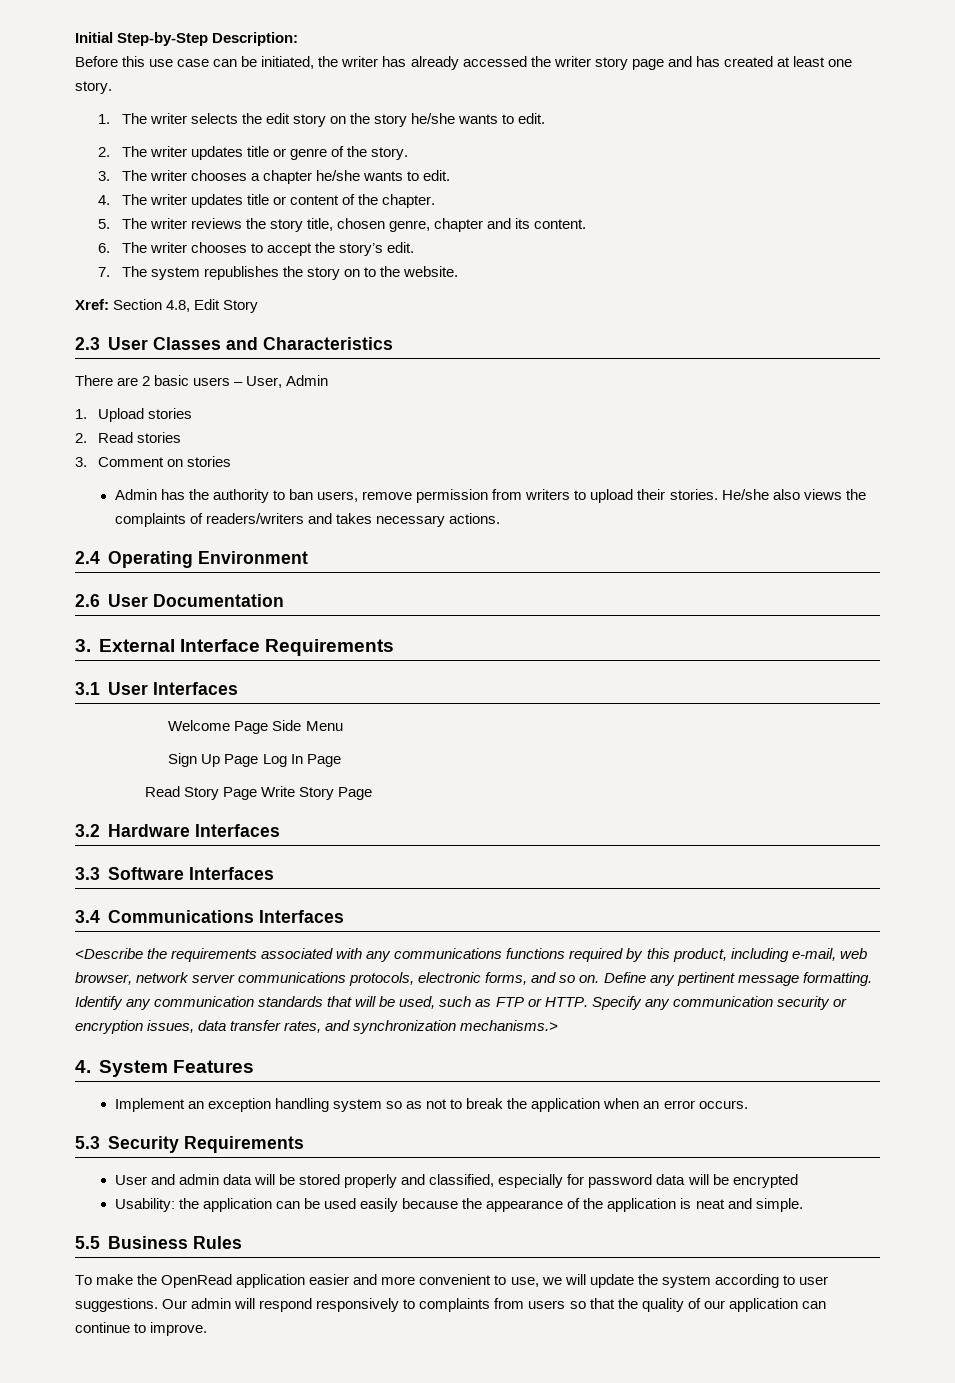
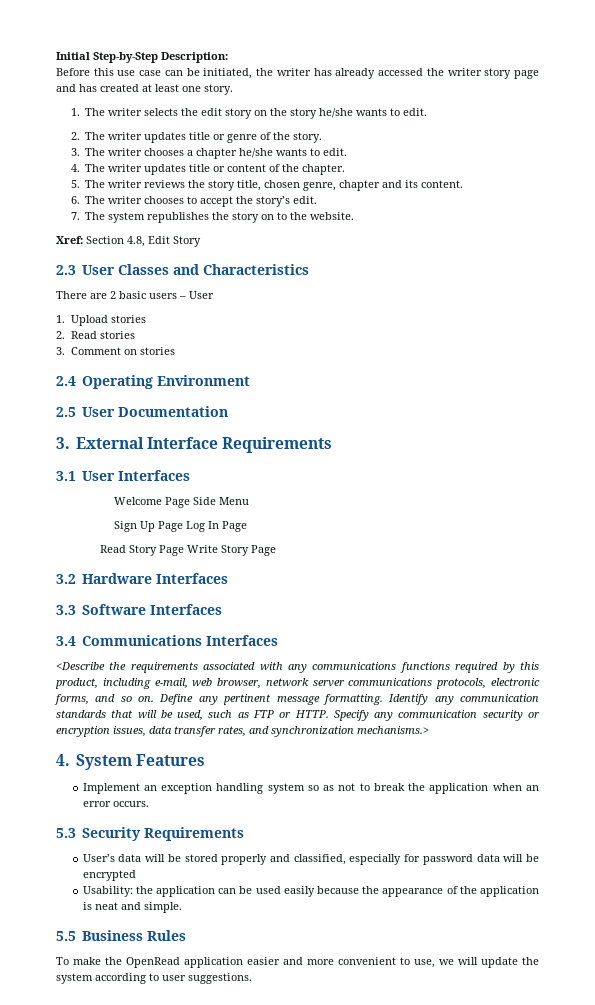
[246,375,329,388] User, Admin -> [189,291,214,299] User
[114,489,866,503] [114,513,501,527] // Admin has the authority to ban users, remove permission from writers to upload their stories. He/she also views the complaints of readers/writers and takes necessary actions. -> (175, 351) none
[75,594,100,607] 2.6 -> [56,407,76,417] 2.5
[114,1174,219,1185] User and admin -> [82,854,115,862] User’s
[162,1298,826,1312] [75,1322,208,1336] Our admin will respond responsively to complaints from users so that the quality of our application can continue to improve. -> (252, 978) none

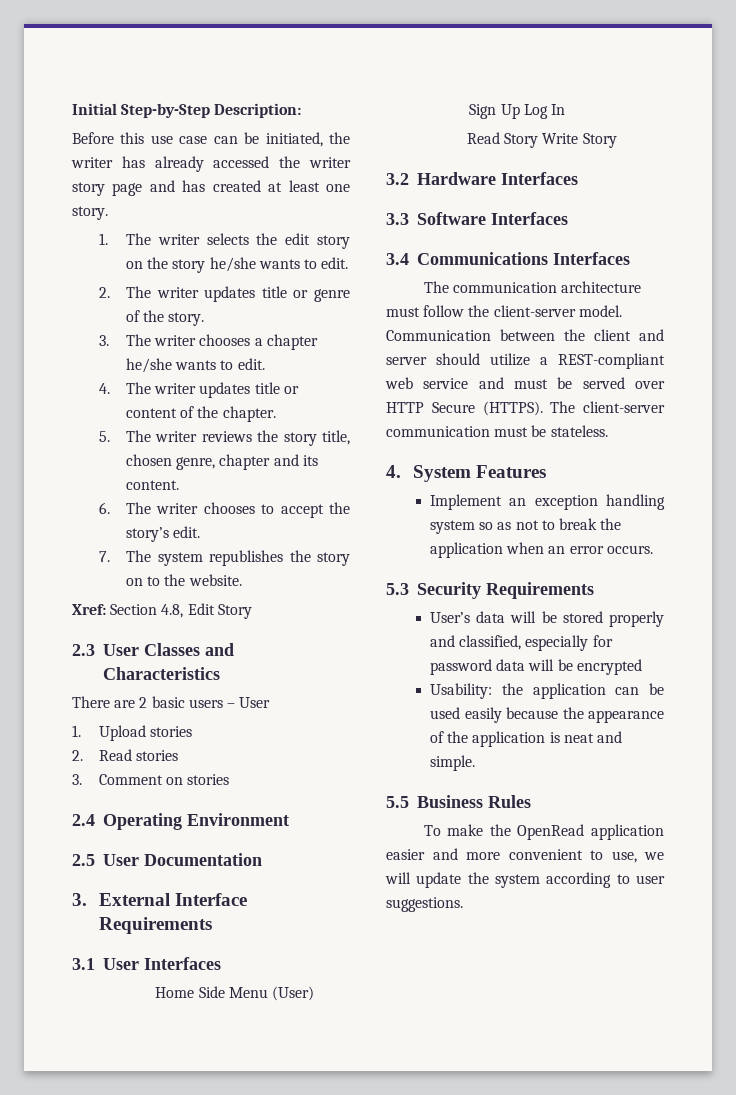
[114,497,191,508] Welcome Page -> [155,987,195,998] Home
(250, 501) none -> [271,986,314,1001] (User)
[158,521,184,532] Page -> (520, 111) none
[222,521,248,532] Page -> (565, 109) none
[158,545,184,556] Page -> (539, 140) none
[250,545,276,556] Page -> (617, 140) none
[56,662,539,673] [55,678,540,689] [54,694,539,705] [56,710,540,721] [56,726,429,737] <Describe the requirements associated with any communications functions required by this product, including e-mail, web browser, network server communications protocols, electronic forms, and so on. Define any pertinent message formatting. Identify any communication standards that will be used, such as FTP or HTTP. Specify any communication security or encryption issues, data transfer rates, and synchronization mechanisms.> -> [423,281,641,293] [386,305,622,317] [386,329,664,341] [386,353,665,369] [385,377,665,389] [386,401,665,416] [386,425,608,437] The communication architecture must follow the client-server model. Communication between the client and server should utilize a REST-compliant web service and must be served over HTTP Secure (HTTPS). The client-server communication must be stateless.

